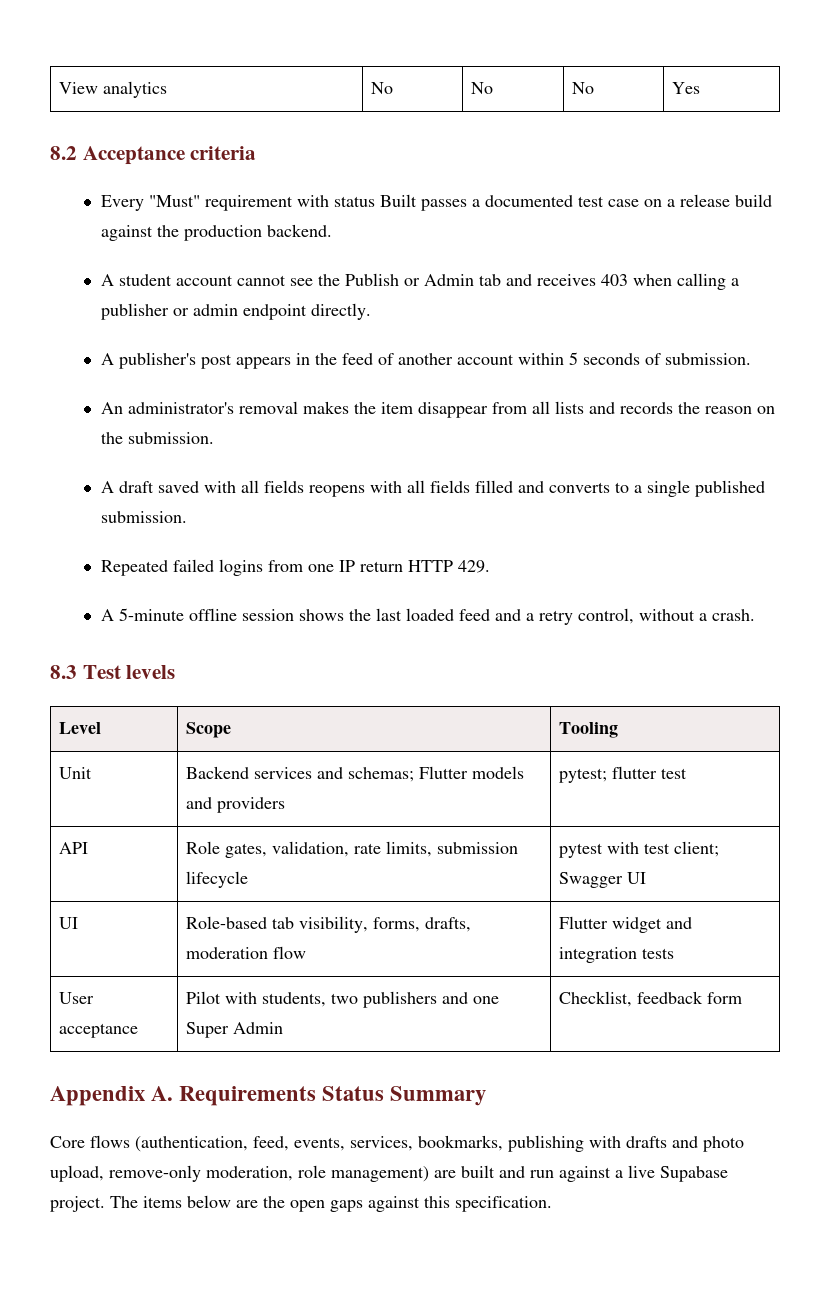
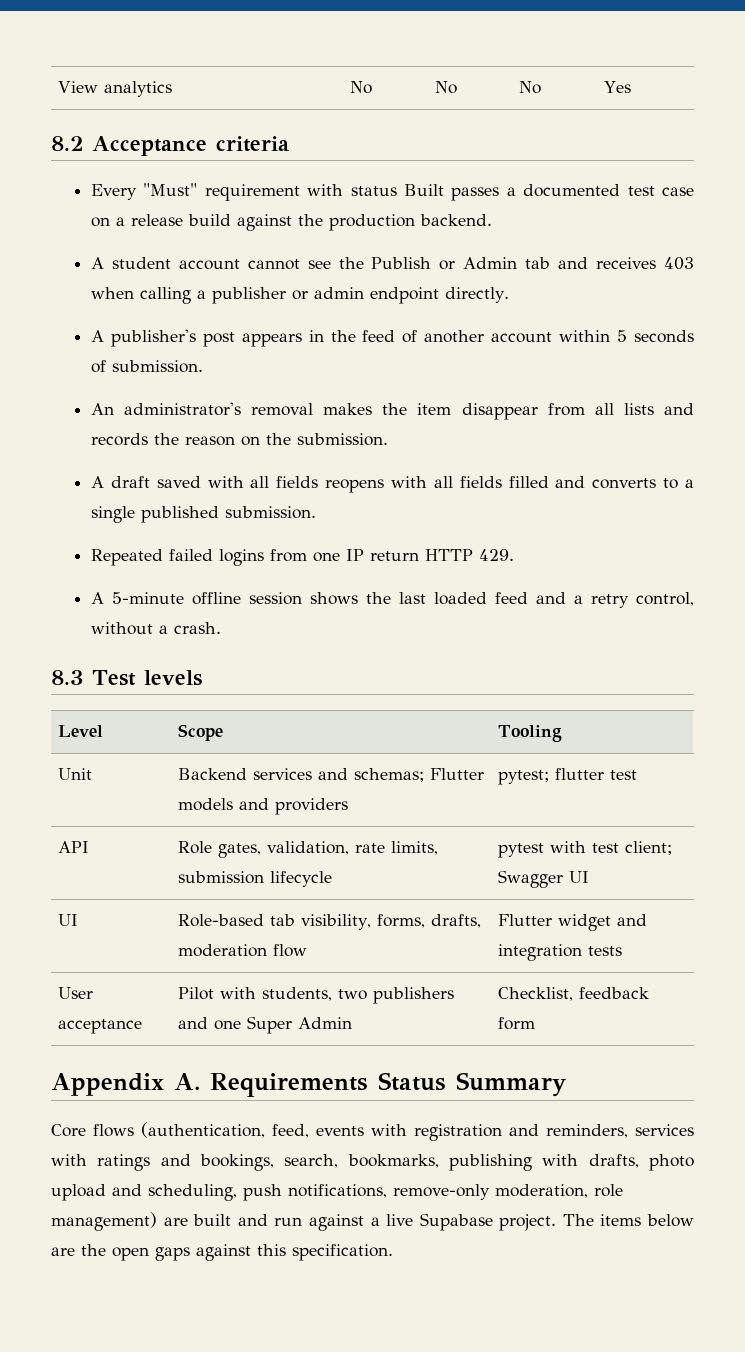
[294,1135,744,1152] [50,1165,104,1182] events, services, bookmarks, publishing with drafts and photo upload, -> [316,1124,694,1141] [51,1154,694,1171] [51,1184,387,1201] events with registration and reminders, services with ratings and bookings, search, bookmarks, publishing with drafts, photo upload and scheduling, push notifications,

